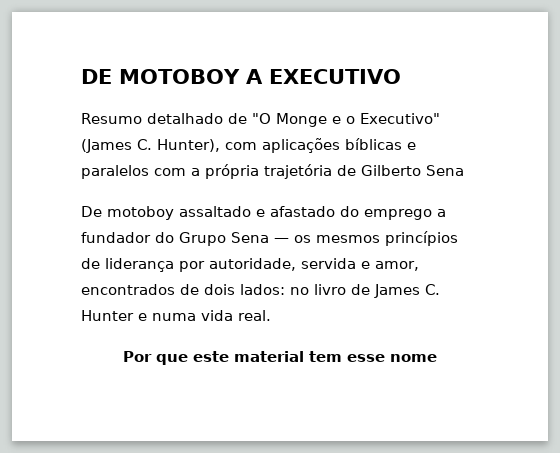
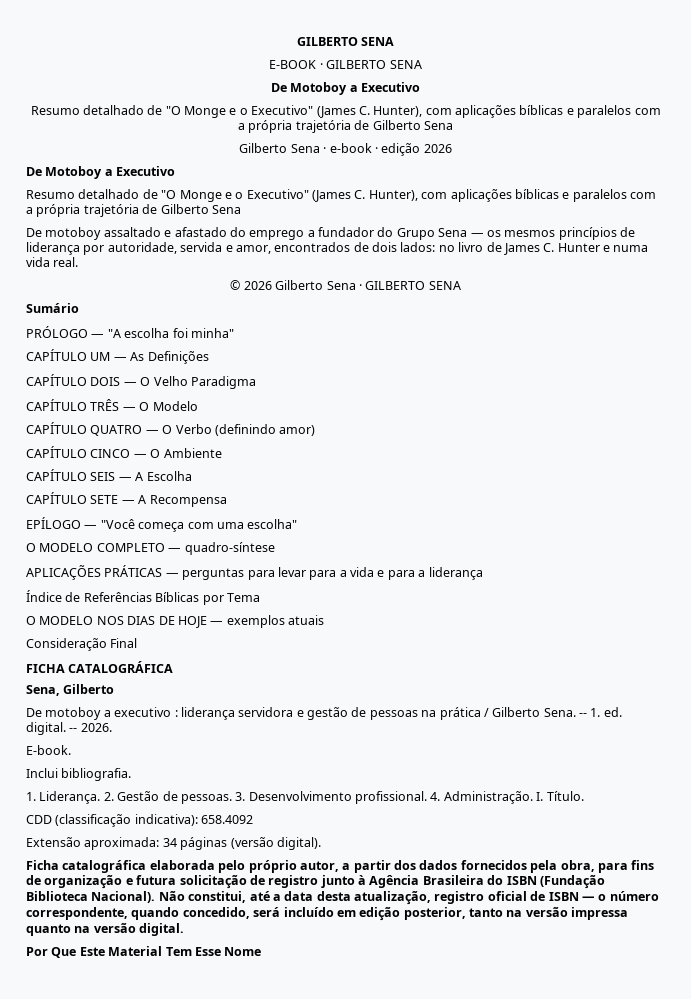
[81,69,401,84] DE MOTOBOY A EXECUTIVO -> [296,37,395,46] [269,60,422,69] [270,82,421,95] [30,105,661,118] [238,120,453,133] [239,143,452,156] [26,166,176,179] GILBERTO SENA // E-BOOK · GILBERTO SENA // De Motoboy a Executivo // Resumo detalhado de "O Monge e o Executivo" (James C. Hunter), com aplicações bíblicas e paralelos com a própria trajetória de Gilberto Sena // Gilberto Sena · e-book · edição 2026 // De Motoboy a Executivo
[123,351,437,365] Por que este material tem esse nome -> [230,280,461,290] [26,303,79,313] [26,326,234,338] [26,349,209,364] [26,374,256,389] [26,399,198,411] [26,422,316,436] [26,446,222,458] [26,469,192,481] [26,492,227,507] [26,517,298,532] [26,542,275,555] [26,565,483,580] [26,590,260,605] [26,615,324,628] [26,638,138,651] [26,661,174,673] [26,684,115,696] [26,707,622,720] [26,722,112,735] [26,745,71,755] [26,768,132,781] [26,791,584,804] [26,814,254,827] [26,837,321,850] [26,860,655,873] [26,875,605,889] [26,891,659,905] [26,907,629,921] [26,923,185,936] [26,946,262,958] © 2026 Gilberto Sena · GILBERTO SENA // Sumário // PRÓLOGO — "A escolha foi minha" // CAPÍTULO UM — As Definições // CAPÍTULO DOIS — O Velho Paradigma // CAPÍTULO TRÊS — O Modelo // CAPÍTULO QUATRO — O Verbo (definindo amor) // CAPÍTULO CINCO — O Ambiente // CAPÍTULO SEIS — A Escolha // CAPÍTULO SETE — A Recompensa // EPÍLOGO — "Você começa com uma escolha" // O MODELO COMPLETO — quadro-síntese // APLICAÇÕES PRÁTICAS — perguntas para levar para a vida e para a liderança // Índice de Referências Bíblicas por Tema // O MODELO NOS DIAS DE HOJE — exemplos atuais // Consideração Final // FICHA CATALOGRÁFICA // Sena, Gilberto // De motoboy a executivo : liderança servidora e gestão de pessoas na prática / Gilberto Sena. -- 1. ed. digital. -- 2026. // E-book. // Inclui bibliografia. // 1. Liderança. 2. Gestão de pessoas. 3. Desenvolvimento profissional. 4. Administração. I. Título. // CDD (classificação indicativa): 658.4092 // Extensão aproximada: 34 páginas (versão digital). // Ficha catalográfica elaborada pelo próprio autor, a partir dos dados fornecidos pela obra, para fins de organização e futura solicitação de registro junto à Agência Brasileira do ISBN (Fundação Biblioteca Nacional). Não constitui, até a data desta atualização, registro oficial de ISBN — o número correspondente, quando concedido, será incluído em edição posterior, tanto na versão impressa quanto na versão digital. // Por Que Este Material Tem Esse Nome

